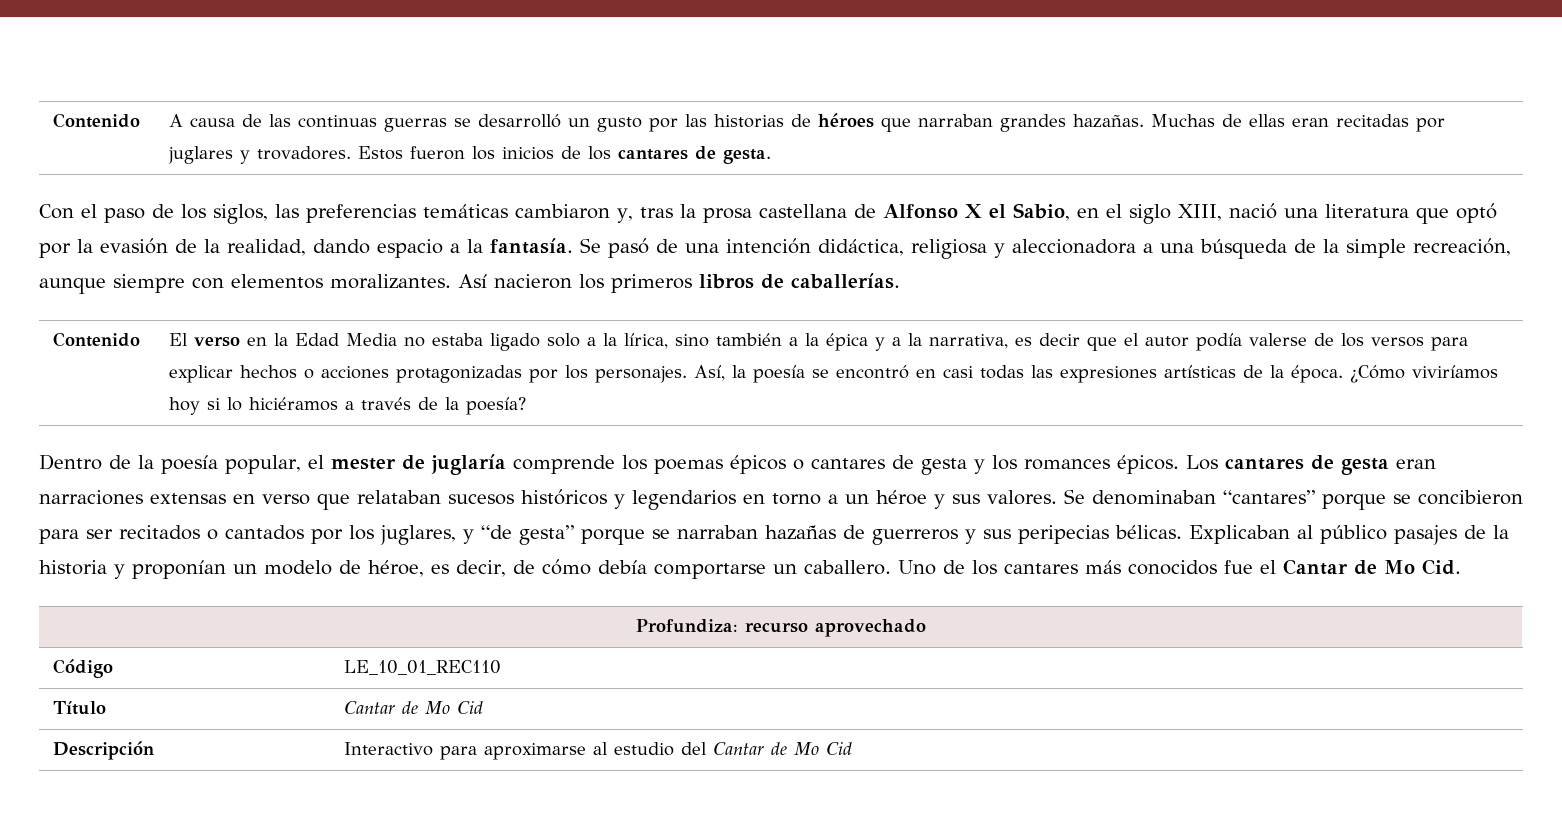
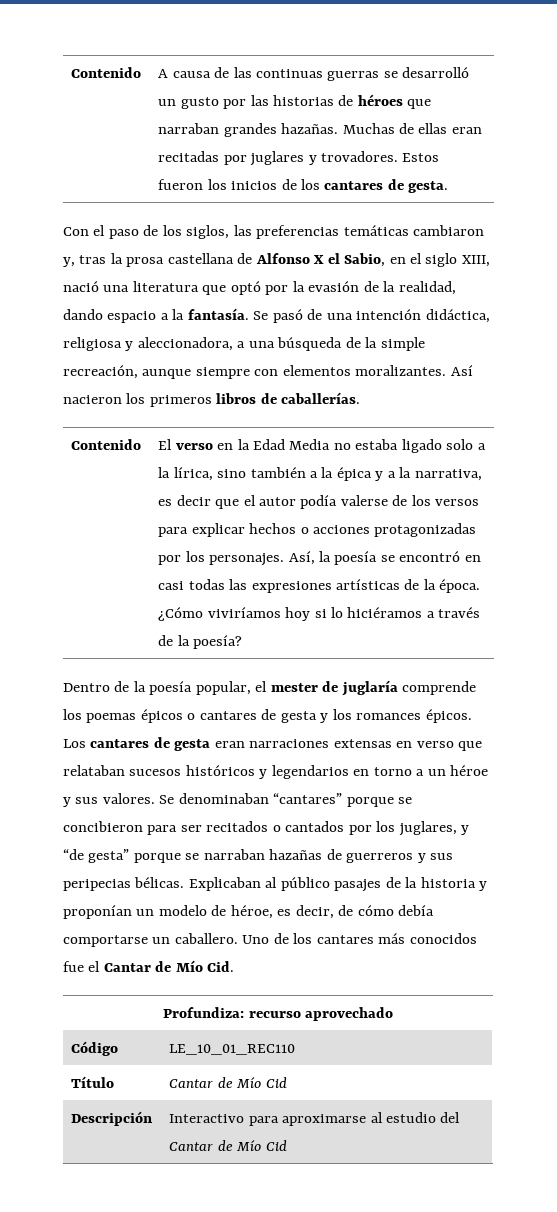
[1012,239,1136,254] aleccionadora -> [137,337,233,351] aleccionadora,
[1383,560,1415,574] Mo -> [175,960,203,972] Mío
[425,701,451,714] Mo -> [236,1077,262,1088] Mío
[794,742,820,755] Mo -> [236,1140,262,1151] Mío

